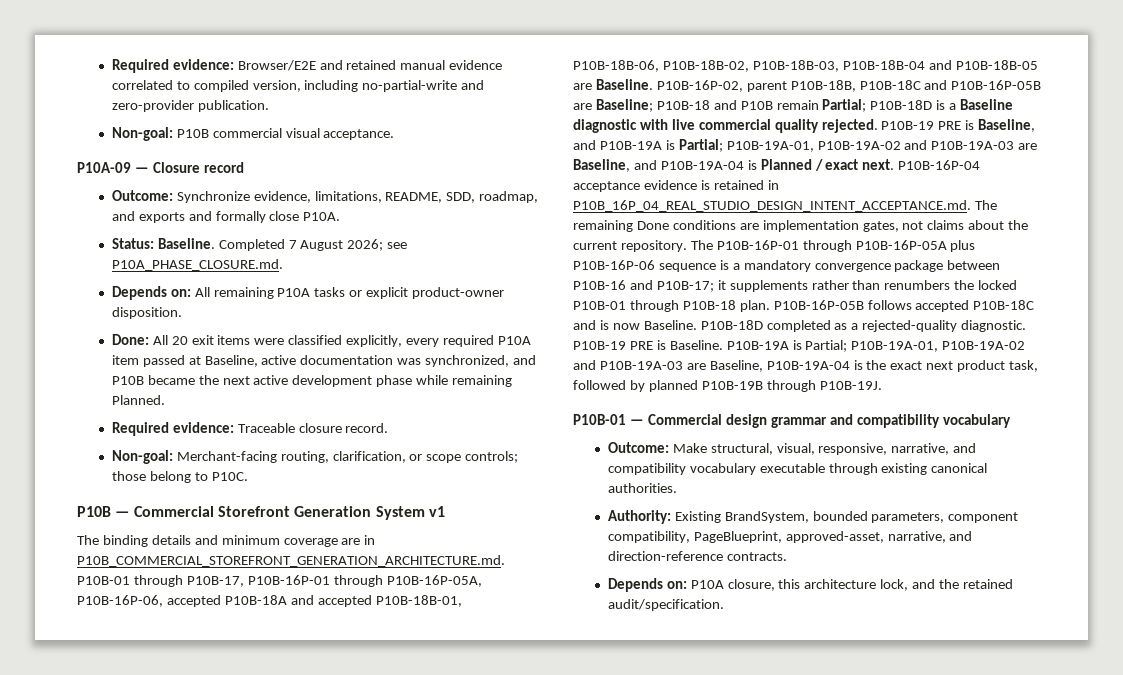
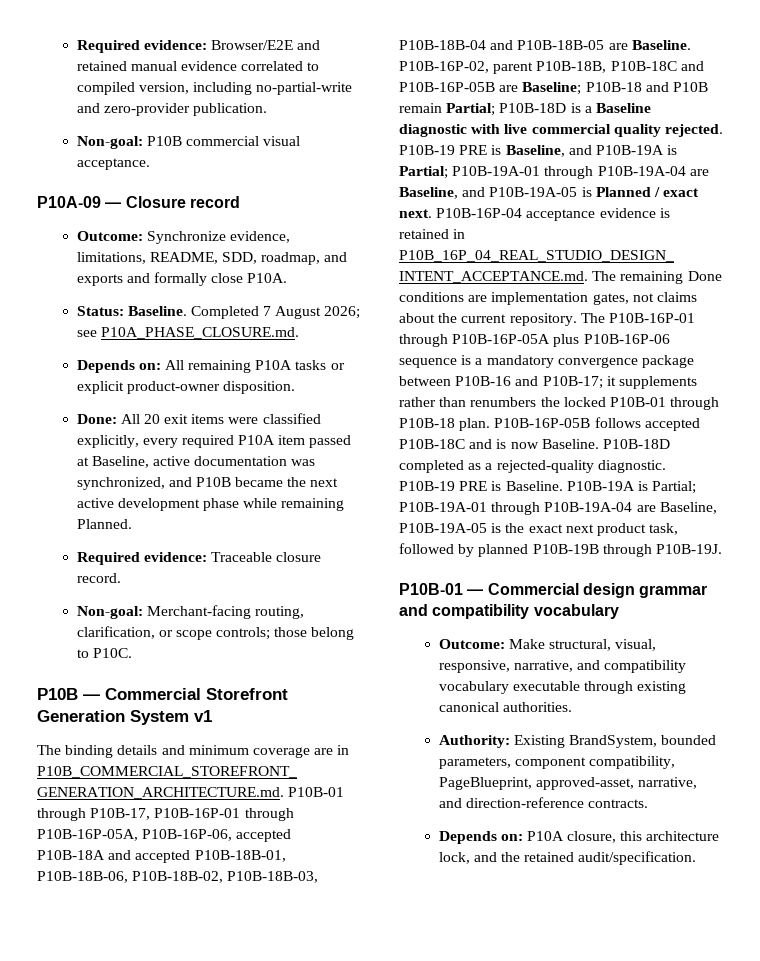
[726,140,1015,152] P10B-19A-01, P10B-19A-02 and P10B-19A-03 -> [452,166,686,179] P10B-19A-01 through P10B-19A-04
[660,161,744,170] P10B-19A-04 -> [489,187,578,197] P10B-19A-05
[851,341,1026,352] [573,360,850,372] P10B-19A-01, P10B-19A-02 and P10B-19A-03 are Baseline, P10B-19A-04 -> [399,502,717,515] [399,523,487,533] P10B-19A-01 through P10B-19A-04 are Baseline, P10B-19A-05

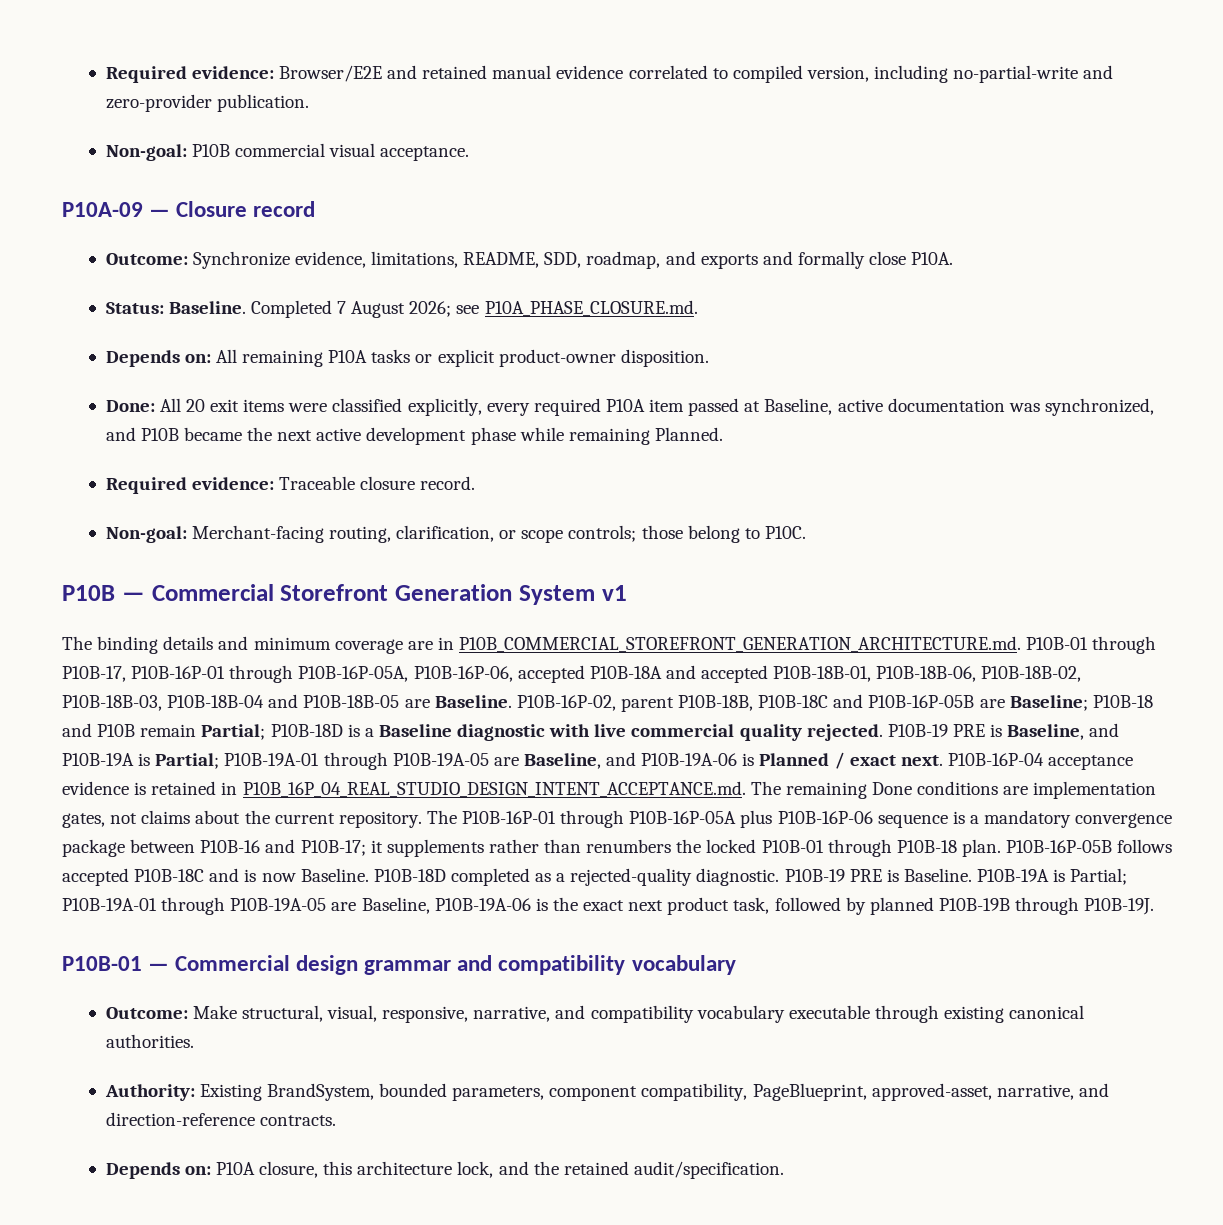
[597,166,686,176] P10B-19A-04 -> [392,753,489,766] P10B-19A-05
[489,187,578,197] P10B-19A-05 -> [641,753,738,766] P10B-19A-06
[544,502,717,514] [399,523,487,533] P10B-19A-04 are Baseline, P10B-19A-05 -> [230,897,531,914] P10B-19A-05 are Baseline, P10B-19A-06

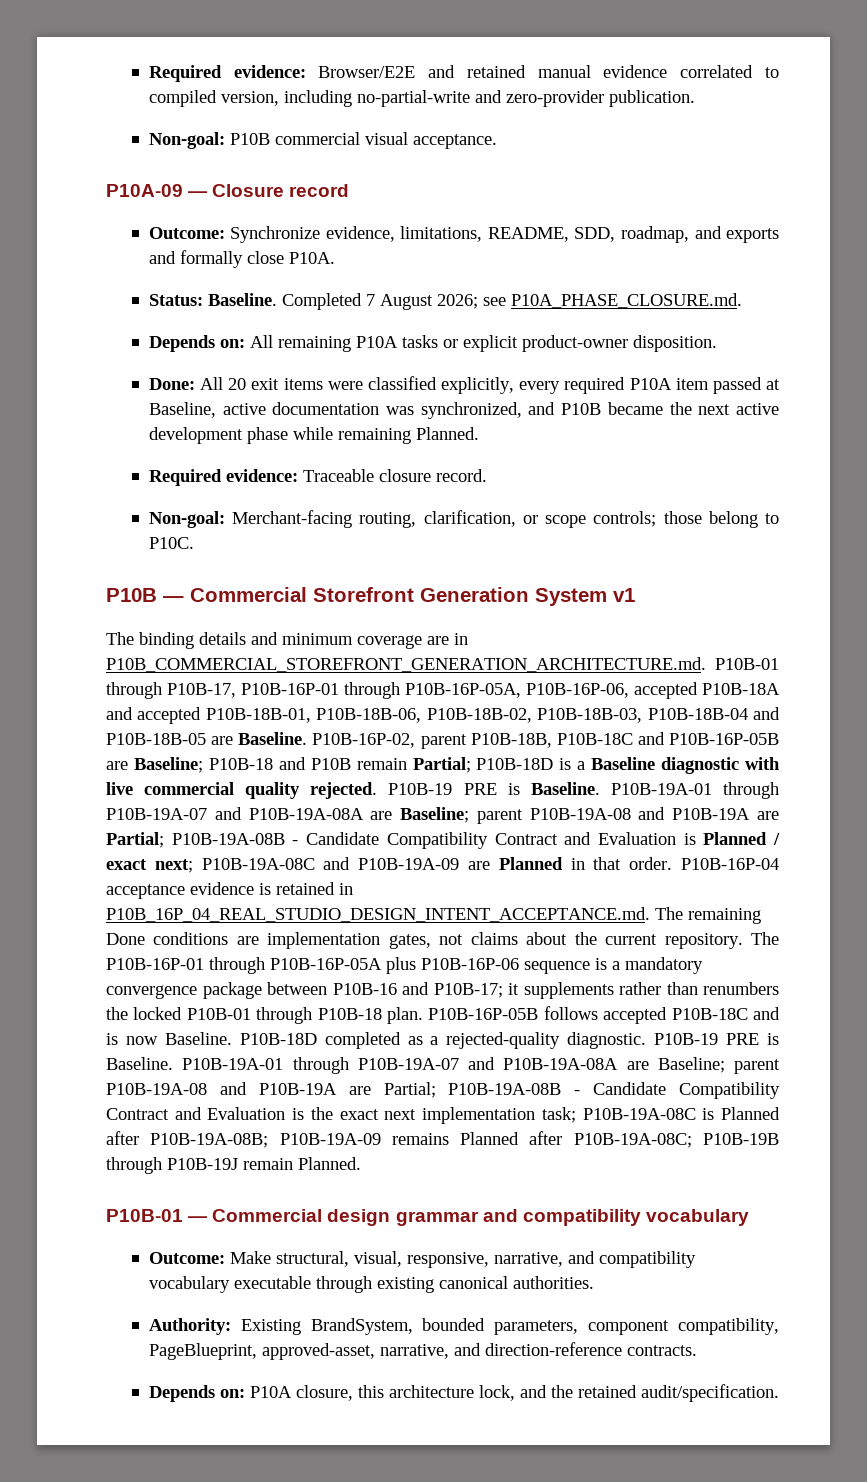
[1007,723,1120,740] [62,752,943,770] Baseline, and P10B-19A is Partial; P10B-19A-01 through P10B-19A-05 are Baseline, and P10B-19A-06 is Planned / exact next. -> [530,782,779,799] [106,807,780,824] [106,832,780,849] [106,857,673,873] Baseline. P10B-19A-01 through P10B-19A-07 and P10B-19A-08A are Baseline; parent P10B-19A-08 and P10B-19A are Partial; P10B-19A-08B - Candidate Compatibility Contract and Evaluation is Planned / exact next; P10B-19A-08C and P10B-19A-09 are Planned in that order.
[977,868,1128,885] [62,897,1155,915] P10B-19A is Partial; P10B-19A-01 through P10B-19A-05 are Baseline, P10B-19A-06 is the exact next product task, followed by planned P10B-19B through P10B-19J. -> [182,1057,780,1074] [106,1082,780,1099] [106,1107,781,1124] [106,1131,779,1148] [106,1157,361,1174] P10B-19A-01 through P10B-19A-07 and P10B-19A-08A are Baseline; parent P10B-19A-08 and P10B-19A are Partial; P10B-19A-08B - Candidate Compatibility Contract and Evaluation is the exact next implementation task; P10B-19A-08C is Planned after P10B-19A-08B; P10B-19A-09 remains Planned after P10B-19A-08C; P10B-19B through P10B-19J remain Planned.

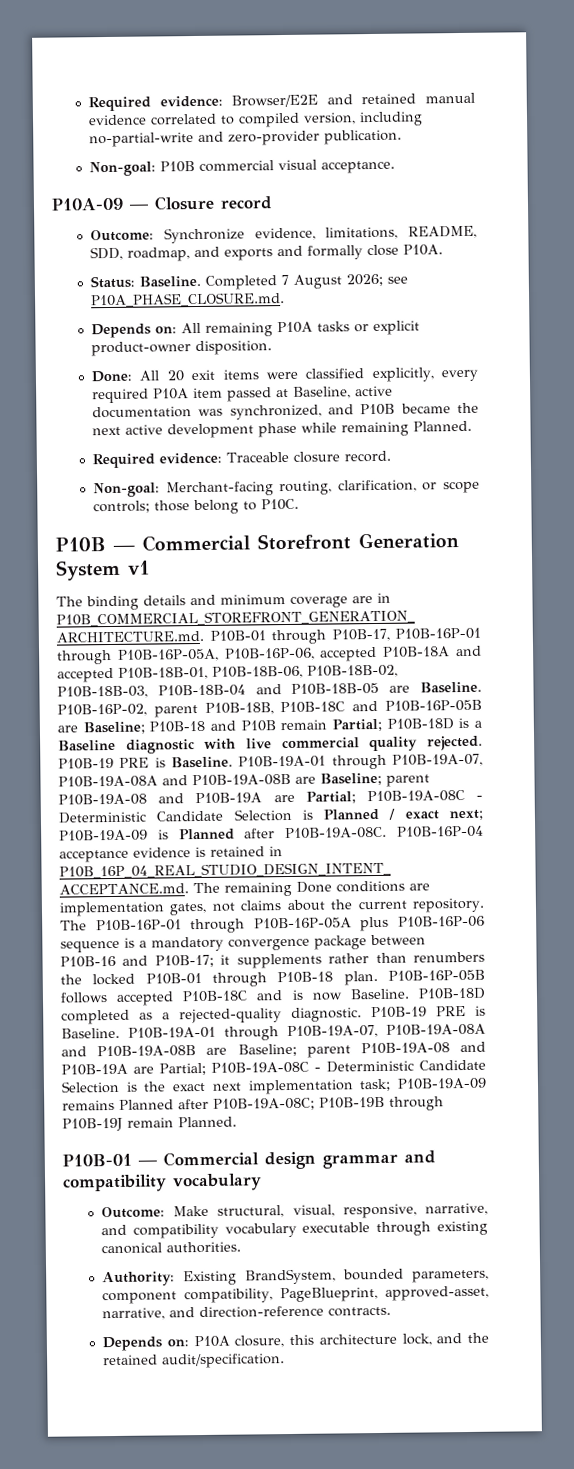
[106,807,780,824] [106,832,676,849] P10B-19A-07 and P10B-19A-08A are Baseline; parent P10B-19A-08 and P10B-19A are Partial; P10B-19A-08B - Candidate Compatibility Contract and Evaluation -> [392,753,483,767] [58,772,430,788] [58,789,483,806] [58,808,292,824] P10B-19A-07, P10B-19A-08A and P10B-19A-08B are Baseline; parent P10B-19A-08 and P10B-19A are Partial; P10B-19A-08C - Deterministic Candidate Selection
[201,857,673,870] P10B-19A-08C and P10B-19A-09 are Planned in that order. -> [59,826,388,842] P10B-19A-09 is Planned after P10B-19A-08C.
[357,1057,780,1074] [106,1082,780,1099] [106,1107,286,1120] P10B-19A-07 and P10B-19A-08A are Baseline; parent P10B-19A-08 and P10B-19A are Partial; P10B-19A-08B - Candidate Compatibility Contract and Evaluation -> [287,1023,486,1039] [61,1041,486,1058] [61,1059,486,1076] [61,1080,120,1094] P10B-19A-07, P10B-19A-08A and P10B-19A-08B are Baseline; parent P10B-19A-08 and P10B-19A are Partial; P10B-19A-08C - Deterministic Candidate Selection
[582,1107,781,1120] [106,1131,269,1148] P10B-19A-08C is Planned after P10B-19A-08B; -> (392, 1085) none

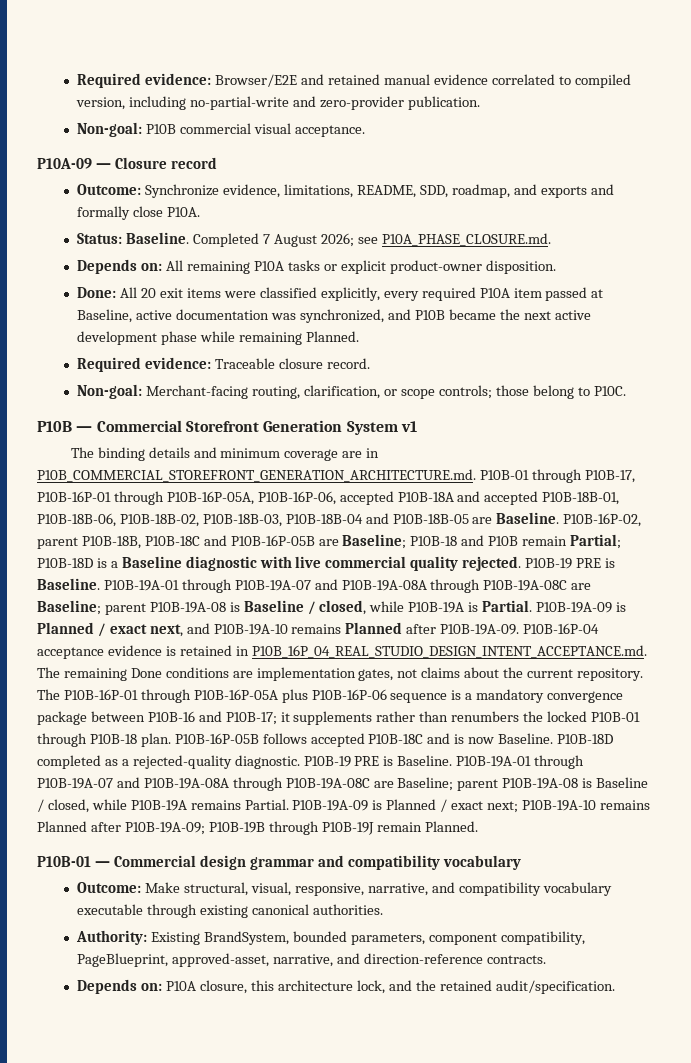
[392,753,483,767] [58,772,430,788] [58,789,483,806] [58,808,483,824] [59,826,388,842] P10B-19A-07, P10B-19A-08A and P10B-19A-08B are Baseline; parent P10B-19A-08 and P10B-19A are Partial; P10B-19A-08C - Deterministic Candidate Selection is Planned / exact next; P10B-19A-09 is Planned after P10B-19A-08C. -> [234,579,592,593] [37,600,626,615] [37,622,520,637] P10B-19A-07 and P10B-19A-08A through P10B-19A-08C are Baseline; parent P10B-19A-08 is Baseline / closed, while P10B-19A is Partial. P10B-19A-09 is Planned / exact next, and P10B-19A-10 remains Planned after P10B-19A-09.
[287,1023,486,1039] [61,1041,486,1058] [61,1059,486,1076] [61,1077,487,1095] [62,1097,315,1111] P10B-19A-07, P10B-19A-08A and P10B-19A-08B are Baseline; parent P10B-19A-08 and P10B-19A are Partial; P10B-19A-08C - Deterministic Candidate Selection is the exact next implementation task; P10B-19A-09 remains Planned after P10B-19A-08C; -> [37,777,649,791] [37,799,650,813] [37,821,205,835] P10B-19A-07 and P10B-19A-08A through P10B-19A-08C are Baseline; parent P10B-19A-08 is Baseline / closed, while P10B-19A remains Partial. P10B-19A-09 is Planned / exact next; P10B-19A-10 remains Planned after P10B-19A-09;

